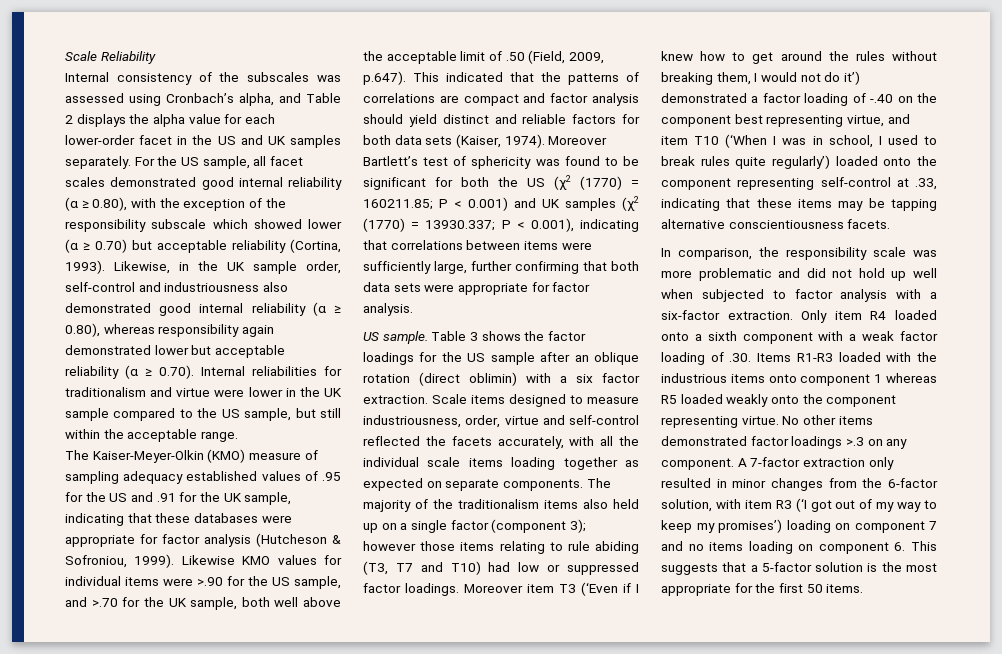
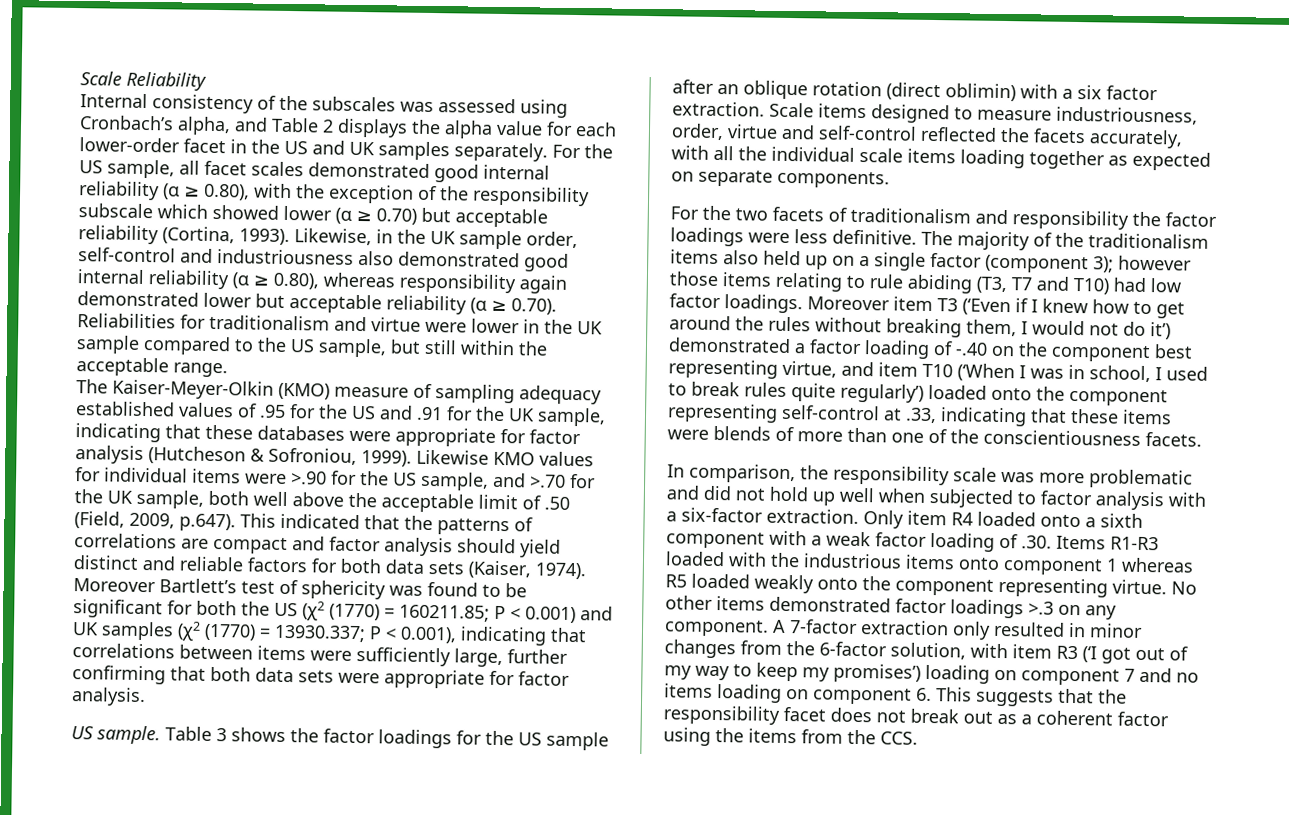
[201,366,317,376] Internal reliabilities -> [77,313,176,329] Reliabilities
(583, 485) none -> [670,205,1217,230] [670,227,917,247] // For the two facets of traditionalism and responsibility the factor loadings were less definitive.
[547,562,639,575] or suppressed -> (1181, 285) none
[838,198,937,211] [661,219,725,229] may be tapping alternative -> [667,425,979,444] were blends of more than one of the
[750,562,937,572] [661,583,864,596] a 5-factor solution is the most appropriate for the first 50 items. -> [1098,689,1127,704] [663,705,1169,727] [663,727,918,746] the responsibility facet does not break out as a coherent factor using the items from the CCS.

